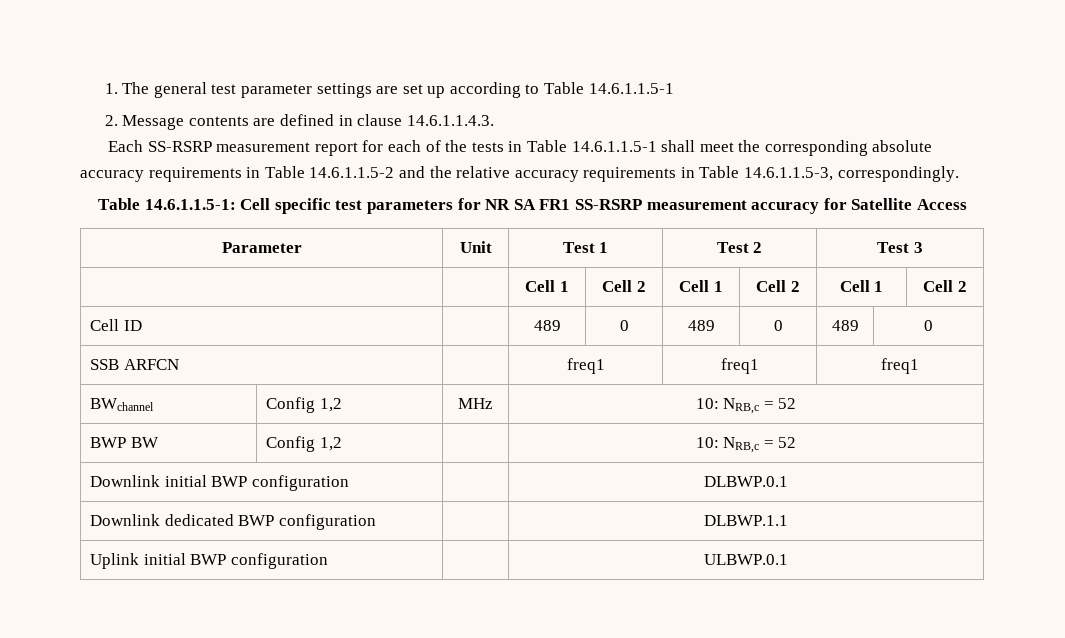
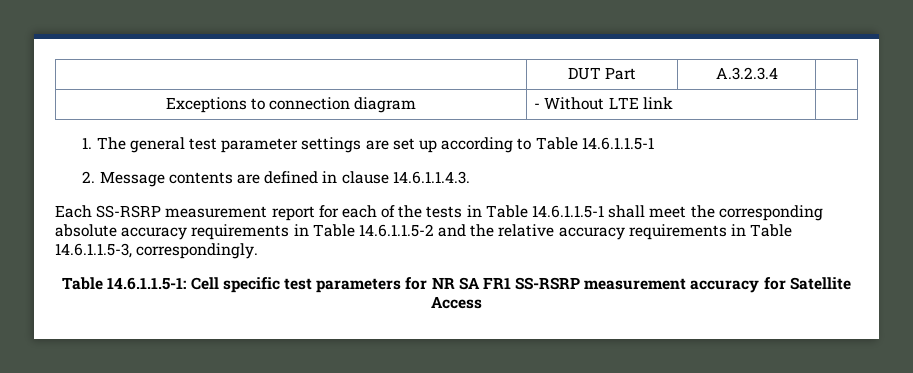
(104, 88) none -> [567,67,637,80] [715,67,778,80] [165,97,417,113] [534,97,673,110] | DUT Part | A.3.2.3.4 | // Exceptions to connection diagram | - Without LTE link | //
[221,242,302,253] [459,241,492,253] [562,242,609,253] [716,242,763,253] [877,242,923,253] [525,280,569,292] [602,280,646,292] [679,280,723,292] [756,280,800,292] [839,280,884,292] [923,280,967,292] [90,319,142,331] [533,320,561,331] [619,320,629,331] [687,320,715,331] [773,320,783,331] [831,320,859,331] [924,320,933,331] [90,359,179,370] [566,358,605,374] [720,358,759,374] [881,358,919,374] [90,398,155,411] [266,397,342,413] [458,398,493,409] [695,398,797,414] [90,437,159,448] [266,436,342,452] [695,437,797,453] [90,475,349,491] [704,476,788,487] [90,514,376,530] [704,515,788,526] [90,553,328,569] [704,554,788,565] // Parameter | Unit | Test 1 | Test 2 | Test 3 // | | Cell 1 | Cell 2 | Cell 1 | Cell 2 | Cell 1 | Cell 2 // Cell ID | | 489 | 0 | 489 | 0 | 489 | 0 // SSB ARFCN | | freq1 | freq1 | freq1 // BWchannel | Config 1,2 | MHz | 10: NRB,c = 52 // BWP BW | Config 1,2 | | 10: NRB,c = 52 // Downlink initial BWP configuration | | DLBWP.0.1 // Downlink dedicated BWP configuration | | DLBWP.1.1 // Uplink initial BWP configuration | | ULBWP.0.1 -> (482, 302) none

